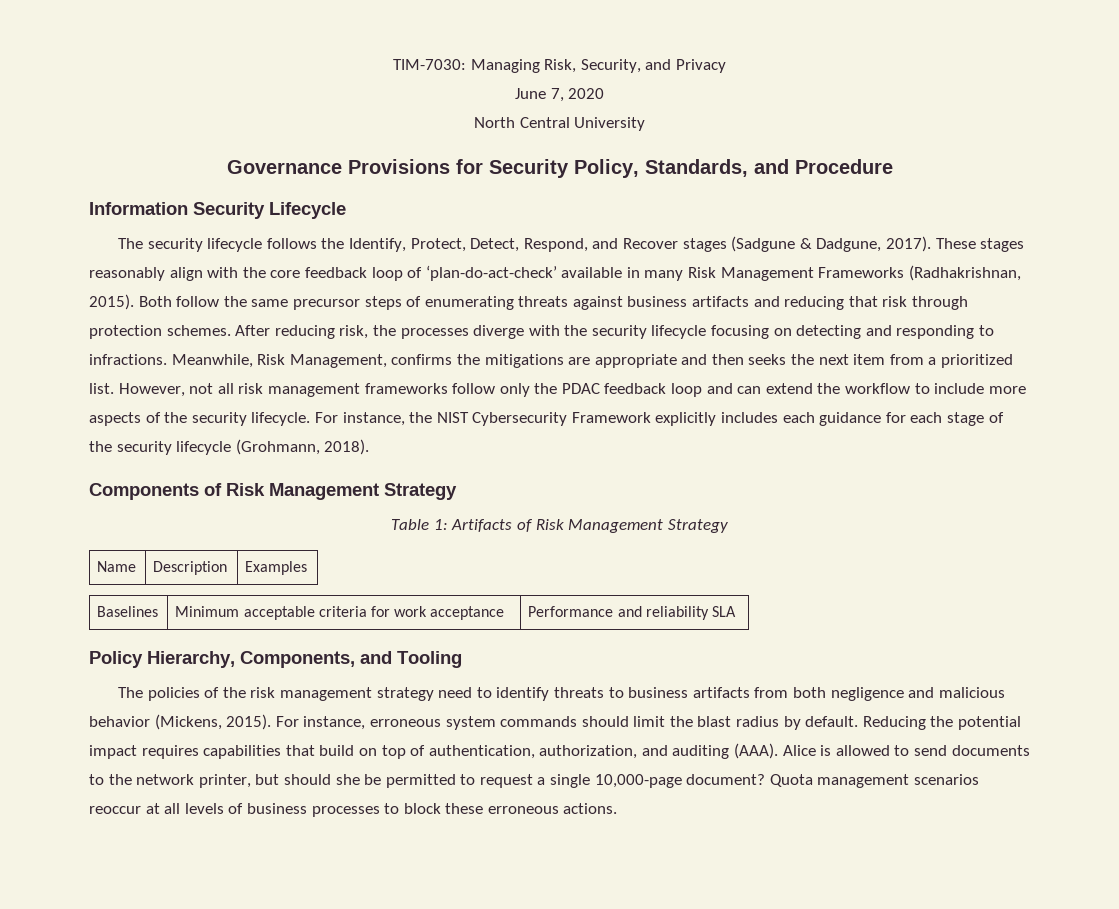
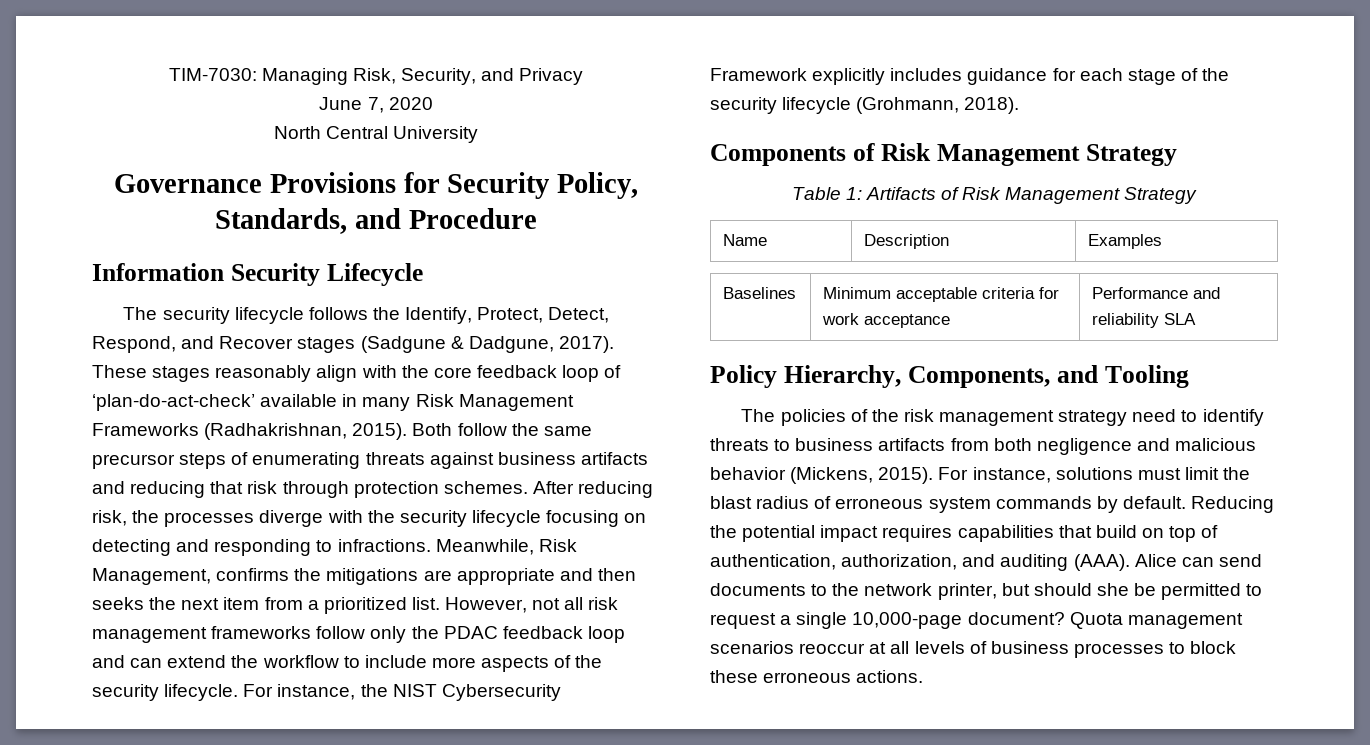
[782,412,815,423] each -> (963, 74) none
[369,716,780,730] erroneous system commands should limit the blast radius -> [1055,467,1251,480] [710,496,1092,513] solutions must limit the blast radius of erroneous system commands
[820,745,910,756] is allowed to -> [1181,557,1214,567] can

